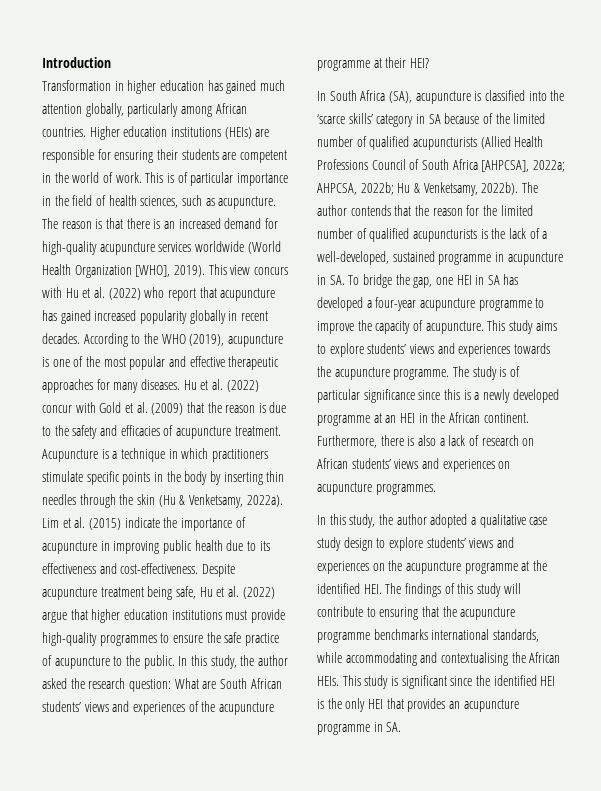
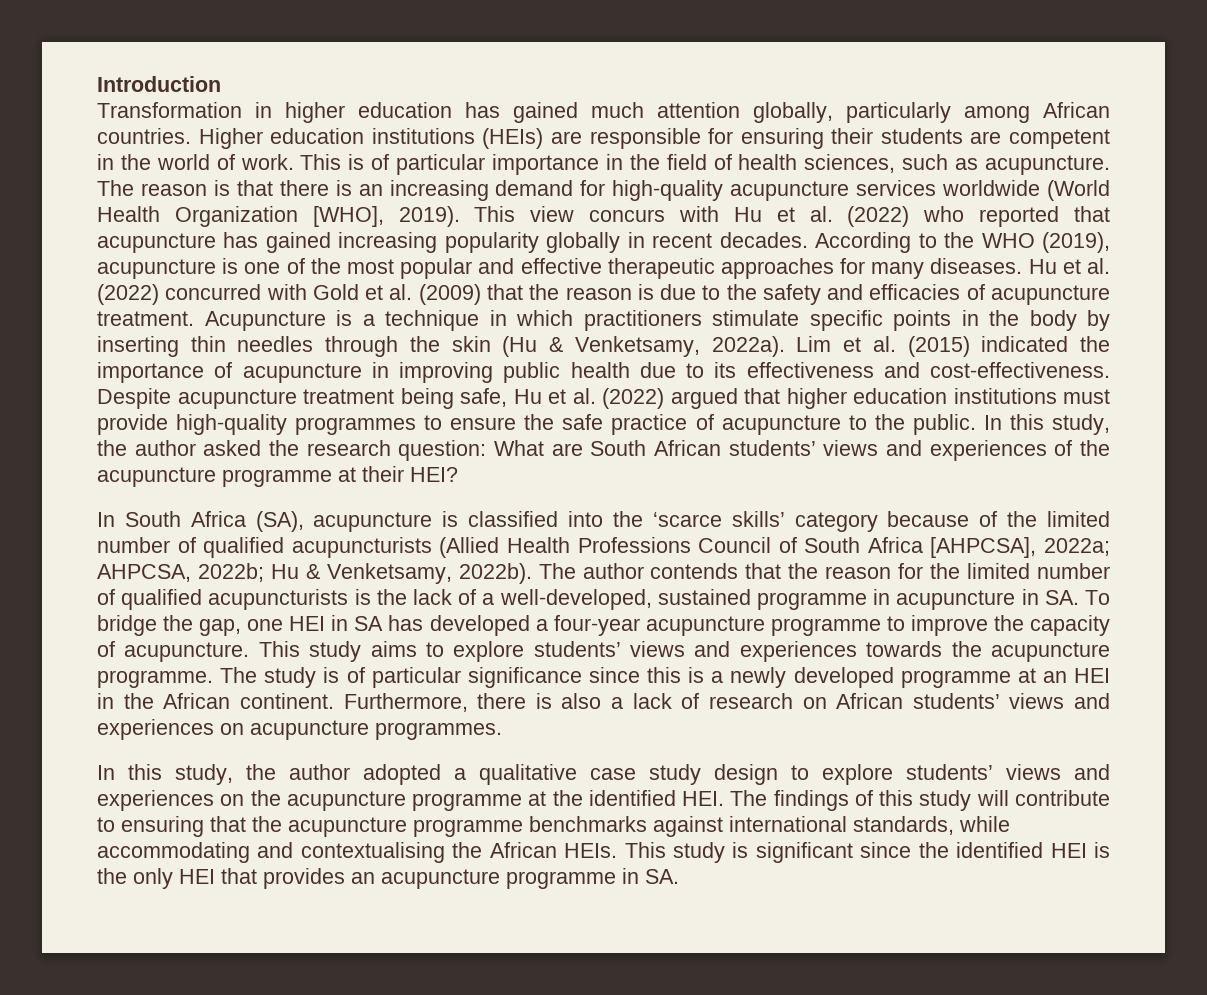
[178,218,221,229] increased -> [389,180,489,201] increasing
[167,288,196,301] report -> [979,206,1060,227] reported
[94,310,137,321] increased -> [338,232,438,253] increasing
[42,405,72,413] concur -> [165,284,262,300] concurred
[124,517,160,528] indicate -> [981,336,1069,352] indicated
[42,612,67,623] argue -> [670,388,738,409] argued
[415,114,441,124] in SA -> (878, 522) none
(428, 634) none -> [653,816,723,837] against

